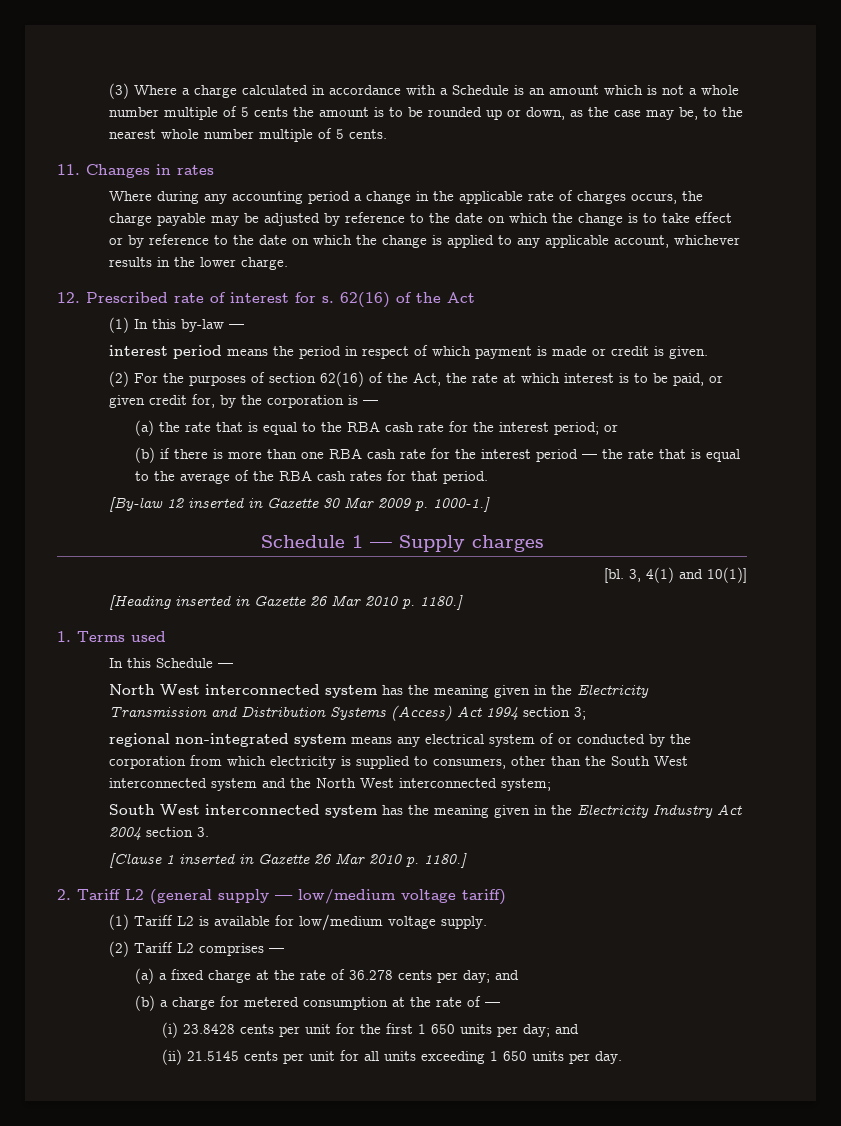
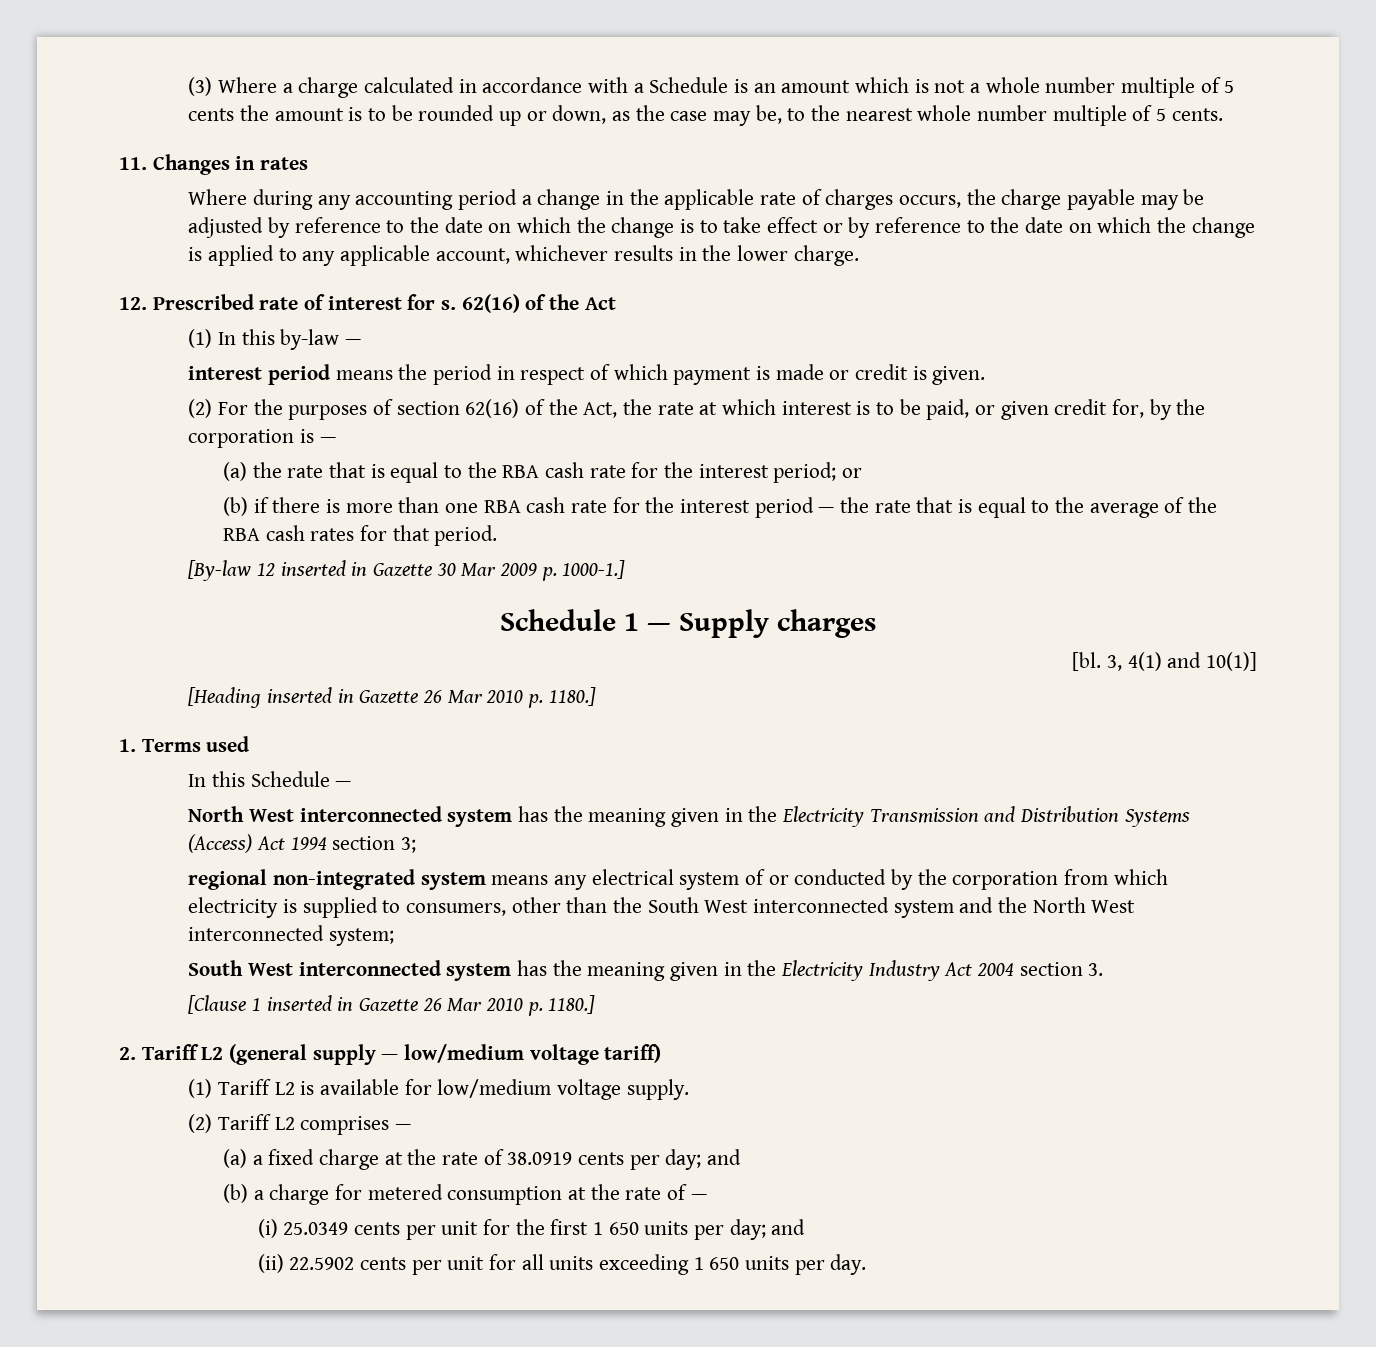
[349,970,394,980] 36.278 -> [507,1152,573,1165] 38.0919
[182,1024,235,1034] 23.8428 -> [283,1222,349,1235] 25.0349
[186,1051,239,1061] 21.5145 -> [289,1257,355,1270] 22.5902

